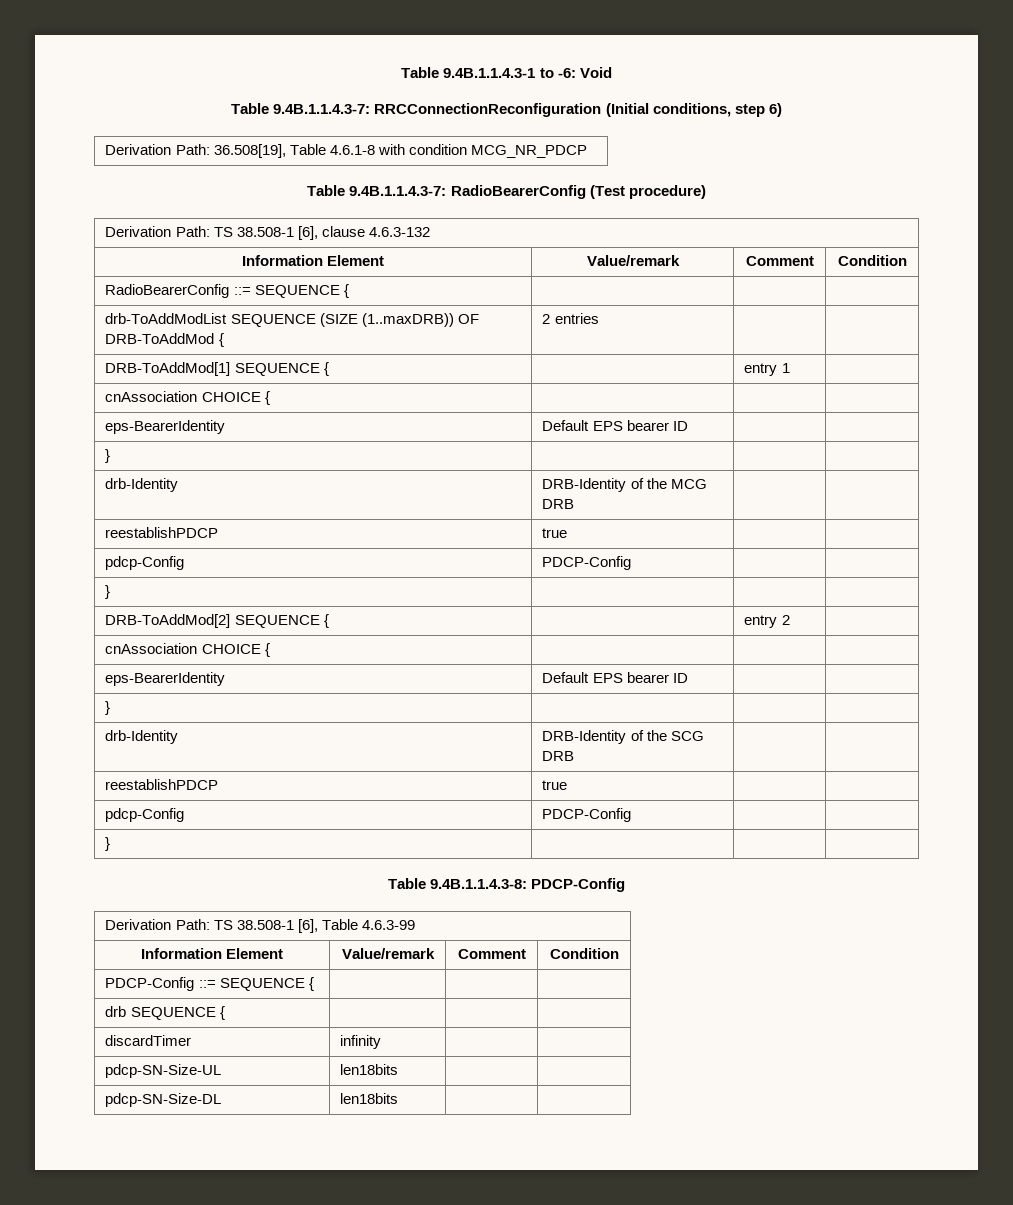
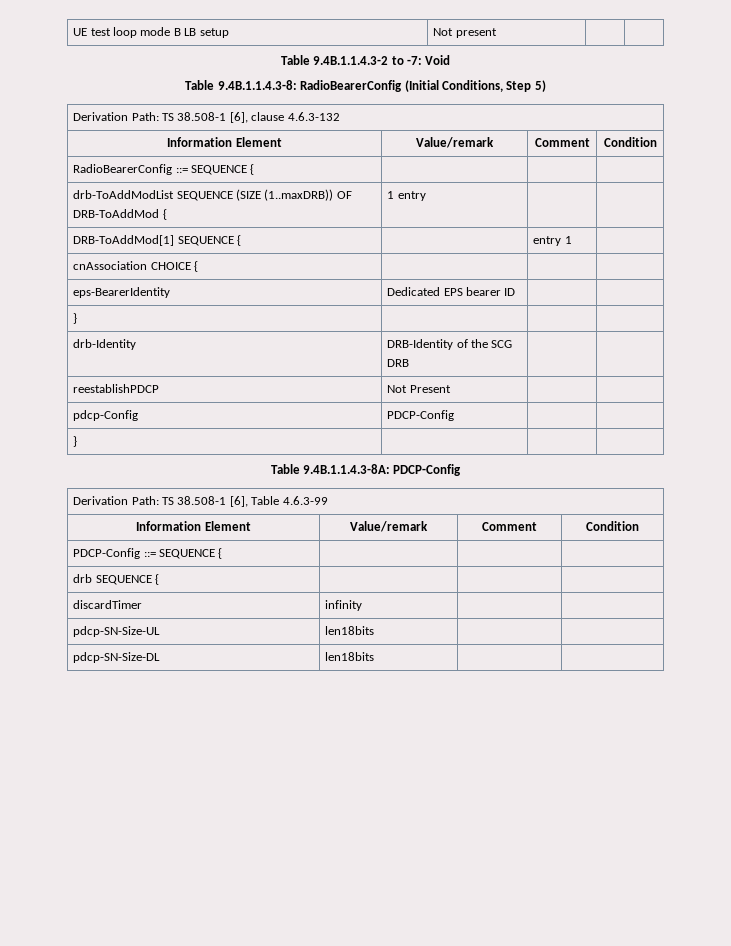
[401,67,612,78] [231,103,782,117] [105,144,587,158] [307,185,706,199] Table 9.4B.1.1.4.3-1 to -6: Void // Table 9.4B.1.1.4.3-7: RRCConnectionReconfiguration (Initial conditions, step 6) // Derivation Path: 36.508[19], Table 4.6.1-8 with condition MCG_NR_PDCP // Table 9.4B.1.1.4.3-7: RadioBearerConfig (Test procedure) -> [73,27,229,38] [433,28,497,38] [280,55,451,65] [185,80,546,92] UE test loop mode B LB setup | Not present | | // Table 9.4B.1.1.4.3-2 to -7: Void // Table 9.4B.1.1.4.3-8: RadioBearerConfig (Initial Conditions, Step 5)
[542,313,599,324] 2 entries -> [387,191,426,201] 1 entry
[542,420,688,431] [105,449,111,463] [105,478,179,492] [542,478,707,492] [542,499,575,509] [105,527,219,538] [542,528,568,538] [105,556,185,570] [542,556,632,570] [105,585,111,599] [105,614,329,628] [744,615,790,628] [105,643,270,657] [105,672,226,686] [542,672,590,683] Default EPS bearer ID | | // } | | | // drb-Identity | DRB-Identity of the MCG DRB | | // reestablishPDCP | true | | // pdcp-Config | PDCP-Config | | // } | | | // DRB-ToAddMod[2] SEQUENCE { | | entry 2 | // cnAssociation CHOICE { | | | // eps-BearerIdentity | Default -> [387,287,441,296] Dedicated
[542,780,568,790] true -> [387,385,451,393] Not Present
[430,879,527,889] 9.4B.1.1.4.3-8: -> [303,464,390,474] 9.4B.1.1.4.3-8A:

